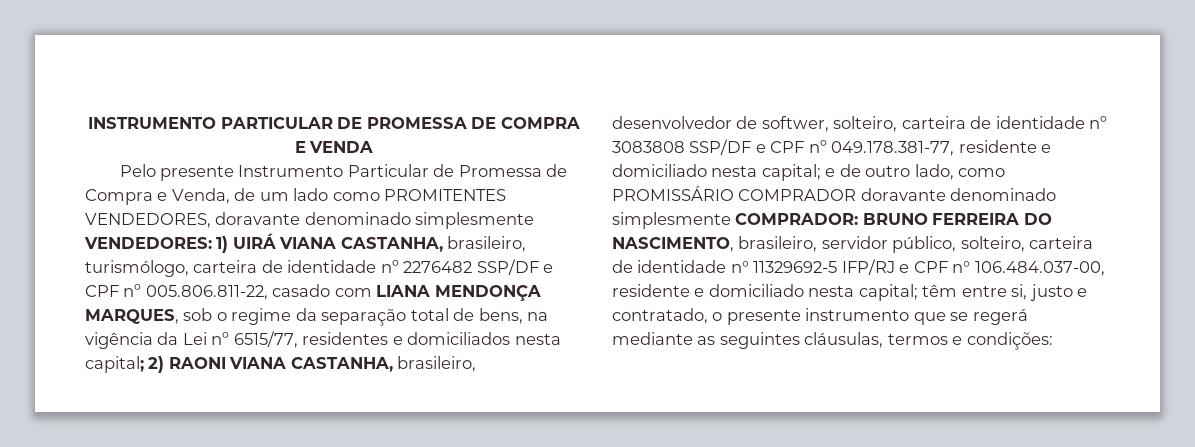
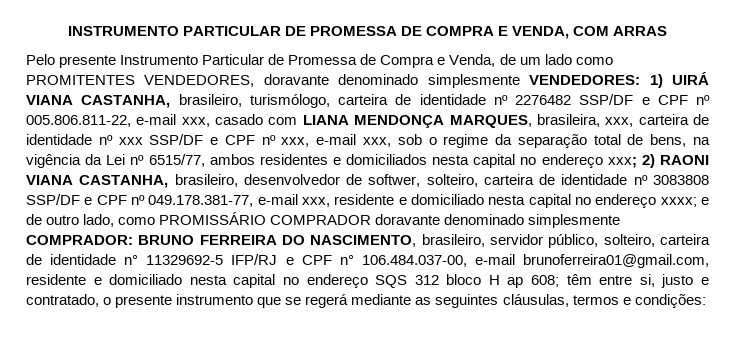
[309,141,374,153] VENDA -> [512,26,668,39] VENDA, COM ARRAS
(268, 292) none -> [136,114,210,127] e-mail xxx,
(179, 316) none -> [536,114,710,127] [26,134,391,147] brasileira, xxx, carteira de identidade nº xxx SSP/DF e CPF nº xxx, e-mail xxx,
(298, 339) none -> [209,154,255,165] ambos
[85,356,144,373] capital; -> [473,154,637,168] capital no endereço xxx;
[958,140,1052,153] [612,164,821,181] residente e domiciliado nesta capital; -> [257,194,697,208] e-mail xxx, residente e domiciliado nesta capital no endereço xxxx;
[612,284,918,301] residente e domiciliado nesta capital; -> [474,254,710,268] [26,274,560,288] e-mail brunoferreira01@gmail.com, residente e domiciliado nesta capital no endereço SQS 312 bloco H ap 608;

